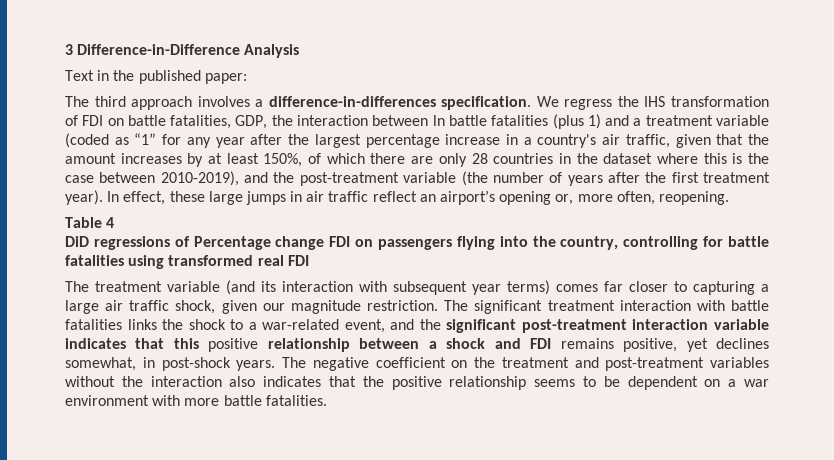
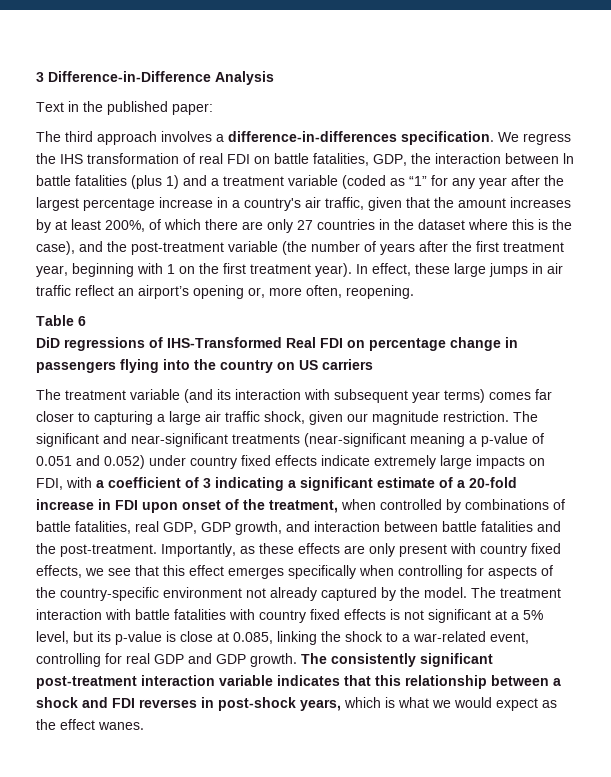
(78, 120) none -> [199,153,223,164] real
[263,153,303,167] 150%, -> [105,220,145,232] 200%,
[471,153,488,164] 28 -> [297,220,313,230] 27
[65,171,239,186] case between 2010-2019), -> [36,241,75,255] case),
(770, 177) none -> [36,263,311,277] year, beginning with 1 on the first treatment
[106,217,115,228] 4 -> [78,316,86,326] 6
[193,236,769,250] [65,255,309,269] Percentage change FDI on passengers flying into the country, controlling for battle fatalities using transformed real FDI -> [167,337,518,351] [36,359,373,373] IHS-Transformed Real FDI on percentage change in passengers flying into the country on US carriers
(543, 307) none -> [103,433,544,447] [36,455,545,469] [36,477,517,491] [36,499,565,513] [36,521,561,535] [36,543,561,557] [36,565,553,579] [36,587,496,601] and near-significant treatments (near-significant meaning a p-value of 0.051 and 0.052) under country fixed effects indicate extremely large impacts on FDI, with a coefficient of 3 indicating a significant estimate of a 20-fold increase in FDI upon onset of the treatment, when controlled by combinations of battle fatalities, real GDP, GDP growth, and interaction between battle fatalities and the post-treatment. Importantly, as these effects are only present with country fixed effects, we see that this effect emerges specifically when controlling for aspects of the country-specific environment not already captured by the model. The
[127,319,157,330] links -> [229,609,543,623] [36,631,317,645] with country fixed effects is not significant at a 5% level, but its p-value is close at 0.085, linking
[390,319,441,330] and the -> [36,653,416,667] controlling for real GDP and GDP growth. The consistently
[208,338,259,352] positive -> (401, 680) none
[560,338,769,352] [65,357,769,371] [65,376,769,390] [65,395,327,406] remains positive, yet declines somewhat, in post-shock years. The negative coefficient on the treatment and post-treatment variables without the interaction also indicates that the positive relationship seems to be dependent on a war environment with more battle fatalities. -> [139,697,557,711] [36,719,144,730] reverses in post-shock years, which is what we would expect as the effect wanes.

